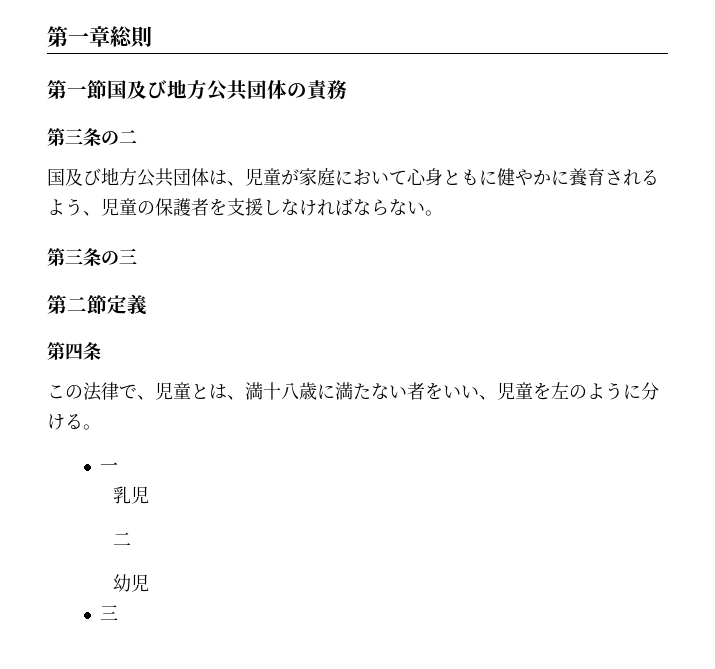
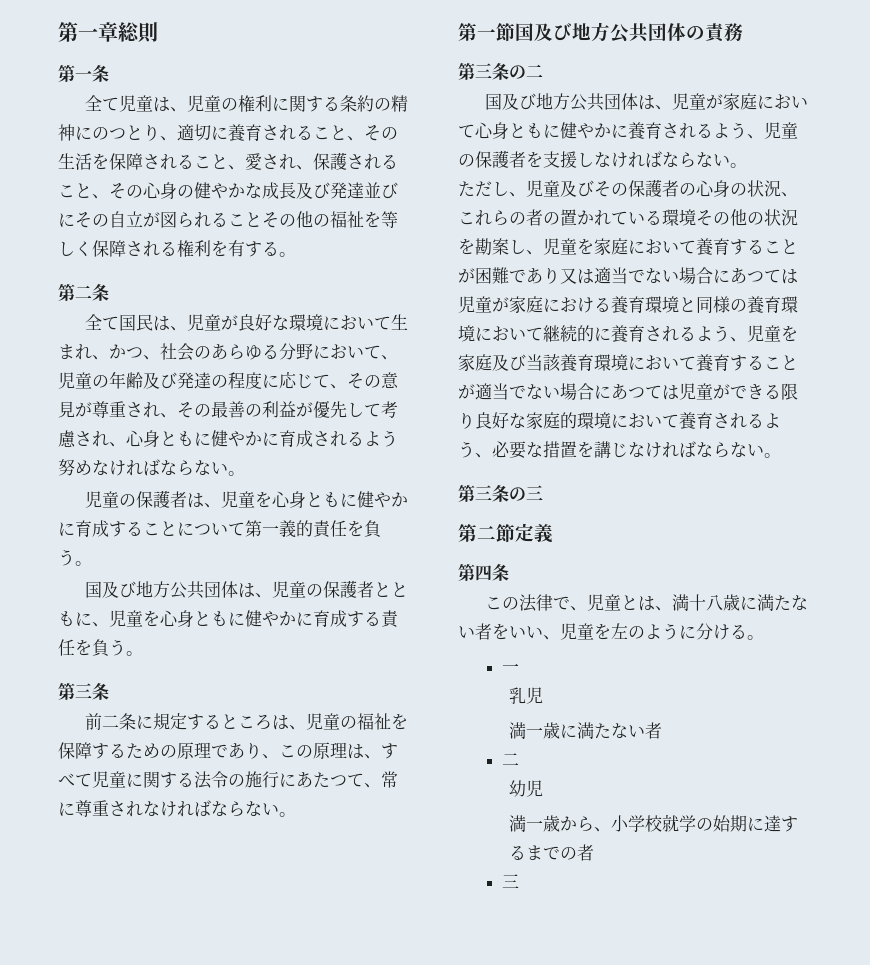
(152, 37) none -> [58,64,109,82] [85,95,409,112] [58,124,398,141] [58,152,398,170] [58,182,398,199] [58,211,398,228] [58,240,296,257] [58,283,109,301] [85,314,409,331] [58,343,398,361] [58,371,399,389] [58,401,398,418] [58,430,398,448] [58,459,245,476] [85,490,409,508] [58,520,382,538] [58,549,92,566] [85,580,409,599] [58,610,399,628] [58,639,143,657] [58,682,109,700] [85,713,409,730] [58,742,398,759] [58,771,398,789] [58,800,296,817] // 第一条 // 全て児童は、児童の権利に関する条約の精神にのつとり、適切に養育されること、その生活を保障されること、愛され、保護されること、その心身の健やかな成長及び発達並びにその自立が図られることその他の福祉を等しく保障される権利を有する。 // 第二条 // 全て国民は、児童が良好な環境において生まれ、かつ、社会のあらゆる分野において、児童の年齢及び発達の程度に応じて、その意見が尊重され、その最善の利益が優先して考慮され、心身ともに健やかに育成されるよう努めなければならない。 // 児童の保護者は、児童を心身ともに健やかに育成することについて第一義的責任を負う。 // 国及び地方公共団体は、児童の保護者とともに、児童を心身ともに健やかに育成する責任を負う。 // 第三条 // 前二条に規定するところは、児童の福祉を保障するための原理であり、この原理は、すべて児童に関する法令の施行にあたつて、常に尊重されなければならない。
(443, 213) none -> [458,179,798,197] [458,209,798,226] [458,238,798,256] [458,267,798,284] [458,296,798,314] [458,325,798,342] [458,354,798,372] [458,383,798,400] [458,412,781,430] [458,441,781,459] // ただし、児童及びその保護者の心身の状況、これらの者の置かれている環境その他の状況を勘案し、児童を家庭において養育することが困難であり又は適当でない場合にあつては児童が家庭における養育環境と同様の養育環境において継続的に養育されるよう、児童を家庭及び当該養育環境において養育することが適当でない場合にあつては児童ができる限り良好な家庭的環境において養育されるよう、必要な措置を講じなければならない。
[113,532,132,546] [113,574,150,592] 二 // 幼児 -> [508,722,662,739] [502,753,520,766] [508,780,543,797] [508,814,798,832] [508,844,594,861] 満一歳に満たない者 // 二 // 幼児 // 満一歳から、小学校就学の始期に達するまでの者

